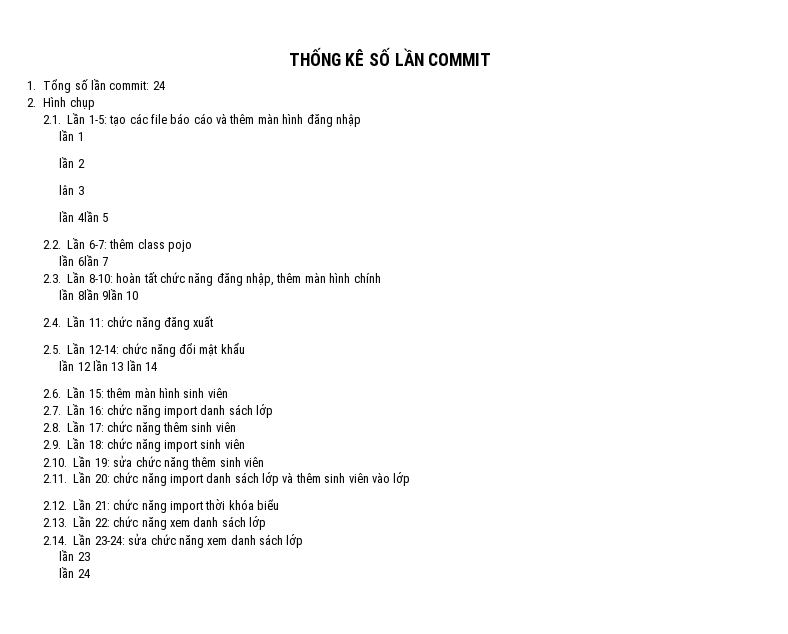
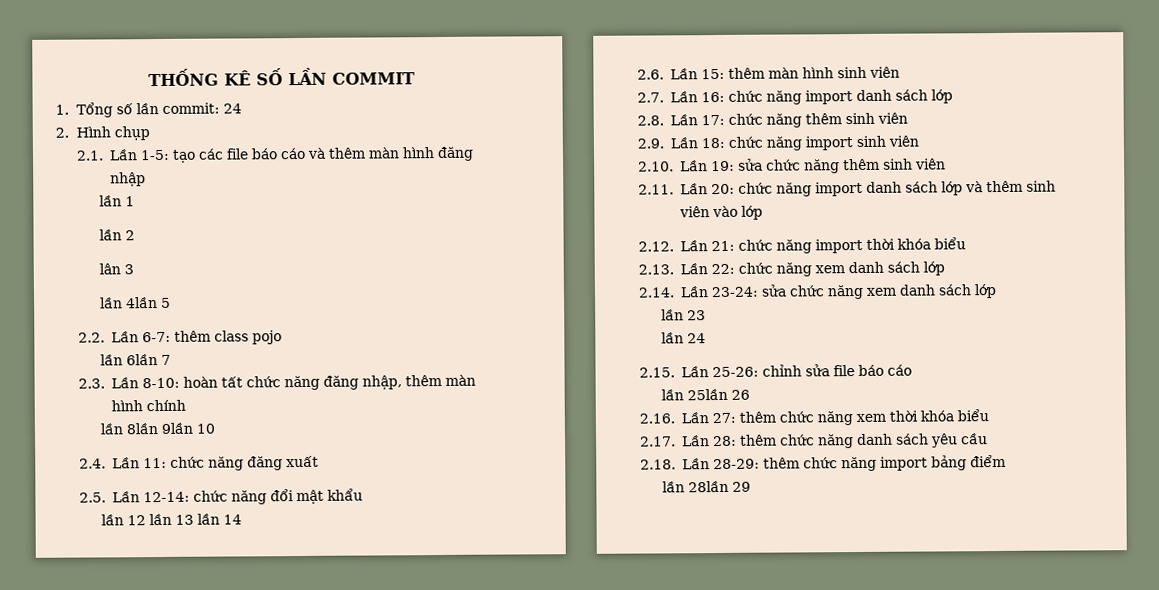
(90, 573) none -> [639,364,913,378] [660,388,750,401] [639,409,990,426] [640,433,989,449] [640,454,1007,472] [661,480,751,493] // 2.15. Lần 25-26: chỉnh sửa file báo cáo // lần 25lần 26 // 2.16. Lần 27: thêm chức năng xem thời khóa biểu // 2.17. Lần 28: thêm chức năng danh sách yêu cầu // 2.18. Lần 28-29: thêm chức năng import bảng điểm // lần 28lần 29

